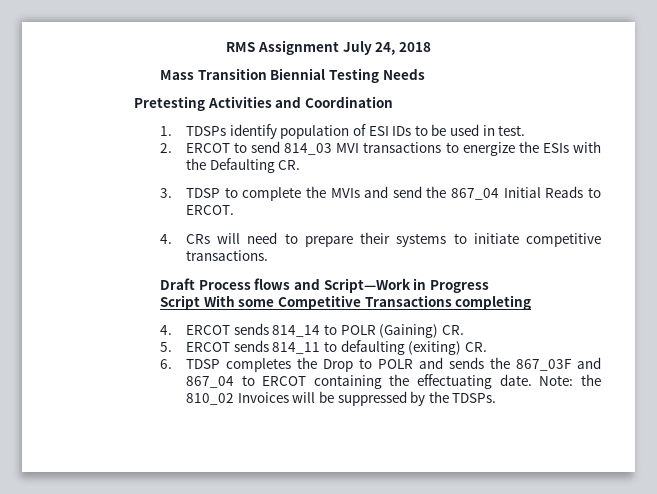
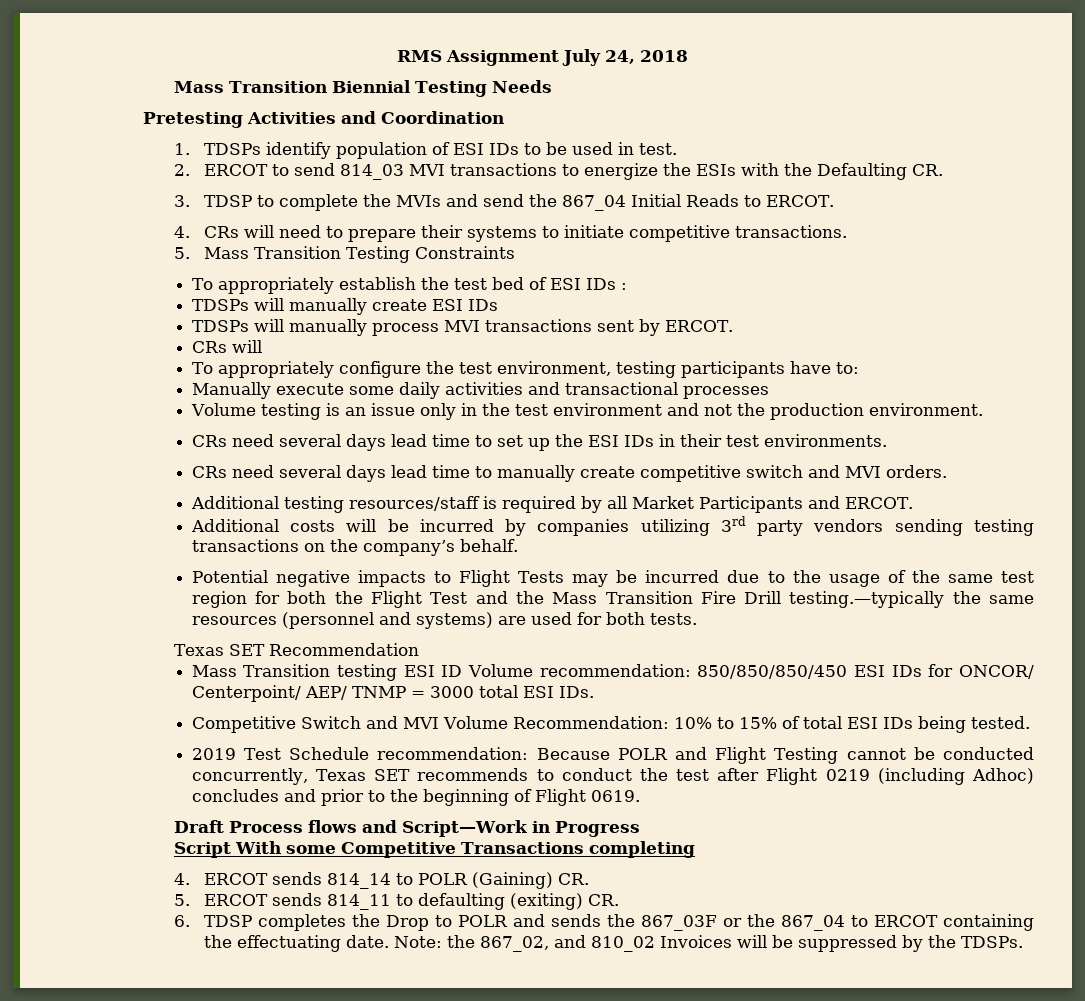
(268, 255) none -> [173,246,516,263] [191,277,627,294] [191,298,498,315] [191,319,733,336] [191,340,262,353] [191,361,859,378] [191,382,769,399] [190,403,983,420] [191,434,887,451] [191,465,947,482] [190,496,913,513] [190,516,1035,536] [191,539,518,556] [191,570,1034,587] [191,591,1034,608] [191,612,697,629] [173,643,419,656] [191,664,1035,681] [191,685,594,702] [191,716,1030,733] [191,747,1035,764] [191,768,1034,785] [191,789,640,806] // 5. Mass Transition Testing Constraints // To appropriately establish the test bed of ESI IDs : // TDSPs will manually create ESI IDs // TDSPs will manually process MVI transactions sent by ERCOT. // CRs will // To appropriately configure the test environment, testing participants have to: // Manually execute some daily activities and transactional processes // Volume testing is an issue only in the test environment and not the production environment. // CRs need several days lead time to set up the ESI IDs in their test environments. // CRs need several days lead time to manually create competitive switch and MVI orders. // Additional testing resources/staff is required by all Market Participants and ERCOT. // Additional costs will be incurred by companies utilizing 3rd party vendors sending testing transactions on the company’s behalf. // Potential negative impacts to Flight Tests may be incurred due to the usage of the same test region for both the Flight Test and the Mass Transition Fire Drill testing.—typically the same resources (personnel and systems) are used for both tests. // Texas SET Recommendation // Mass Transition testing ESI ID Volume recommendation: 850/850/850/450 ESI IDs for ONCOR/ Centerpoint/ AEP/ TNMP = 3000 total ESI IDs. // Competitive Switch and MVI Volume Recommendation: 10% to 15% of total ESI IDs being tested. // 2019 Test Schedule recommendation: Because POLR and Flight Testing cannot be conducted concurrently, Texas SET recommends to conduct the test after Flight 0219 (including Adhoc) concludes and prior to the beginning of Flight 0619.
[577,357,602,369] and -> [723,914,776,927] or the
(601, 380) none -> [480,935,587,952] 867_02, and

